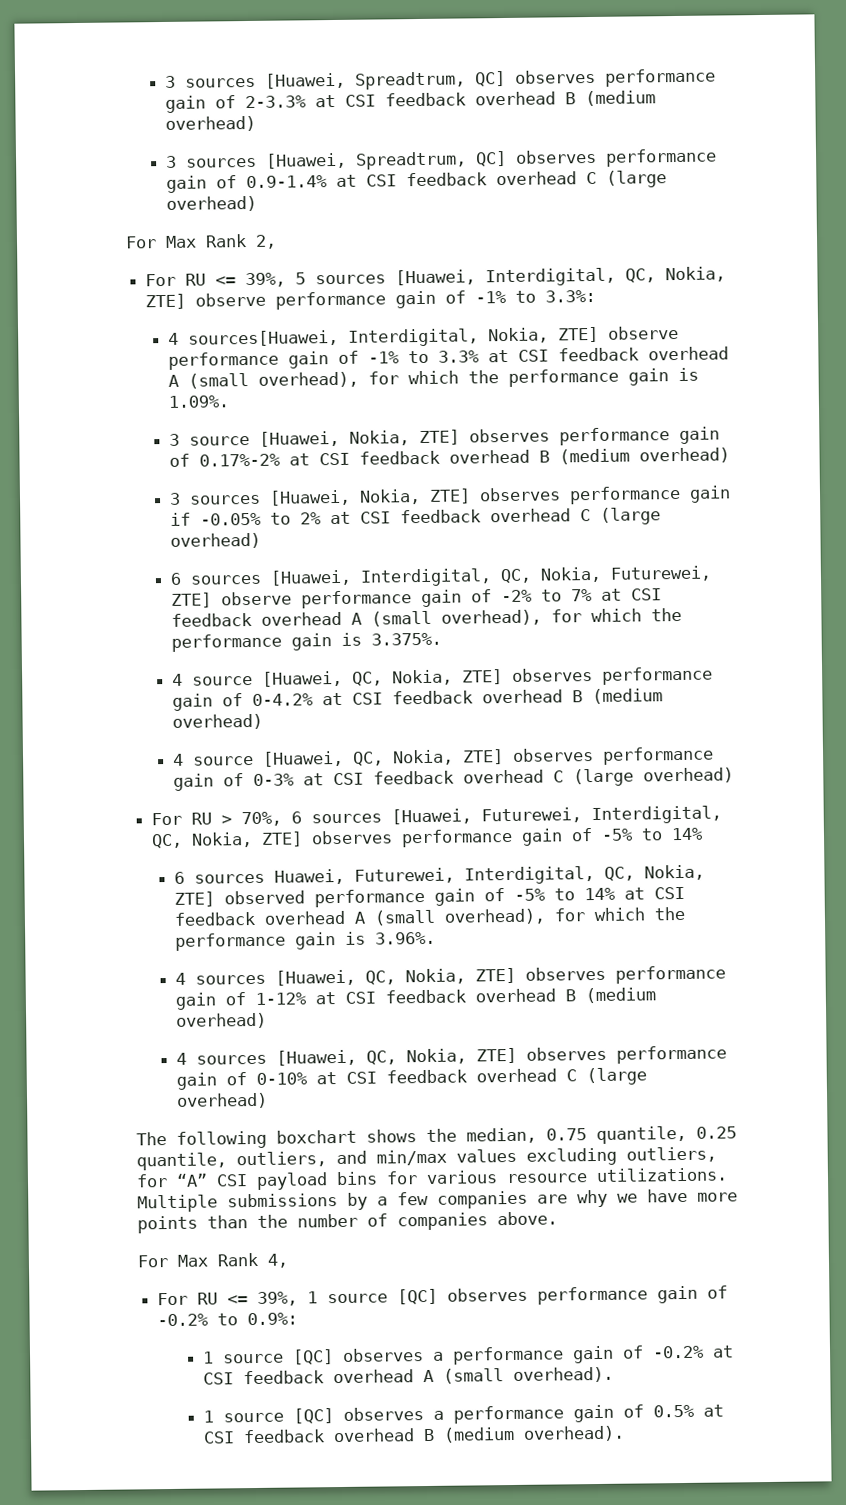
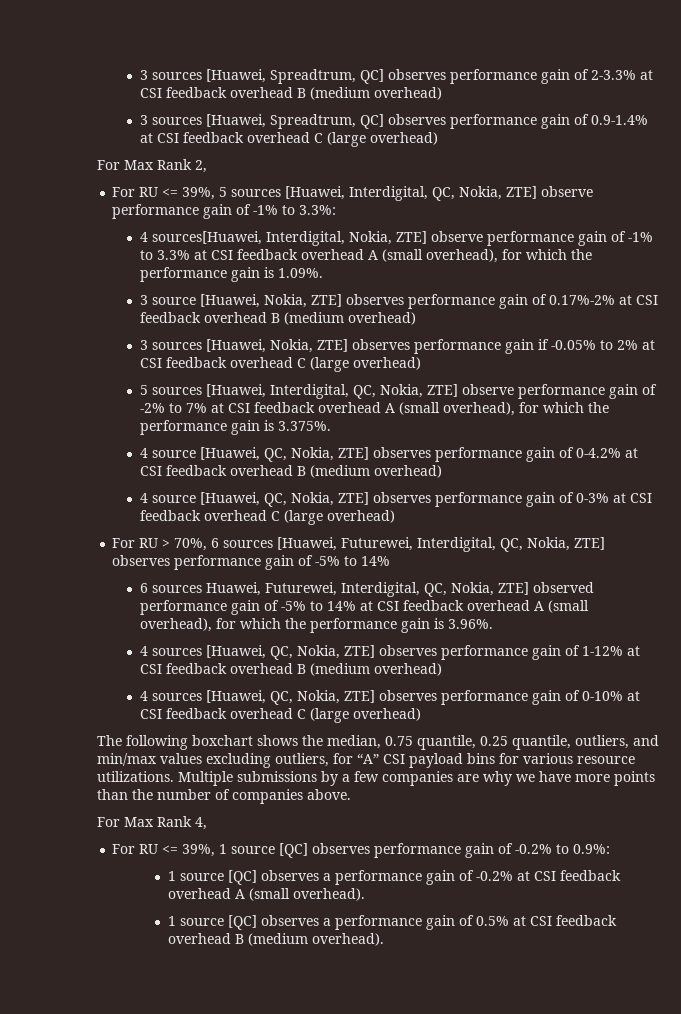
[170,565,713,587] 6 sources [Huawei, Interdigital, QC, Nokia, Futurewei, -> [139,384,423,399] 5 sources [Huawei, Interdigital, QC, Nokia,

